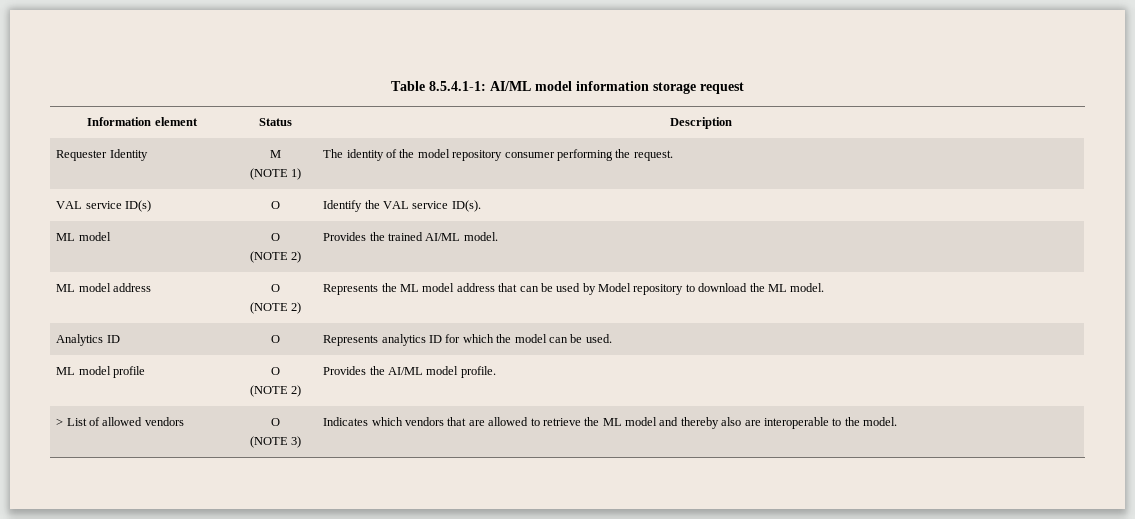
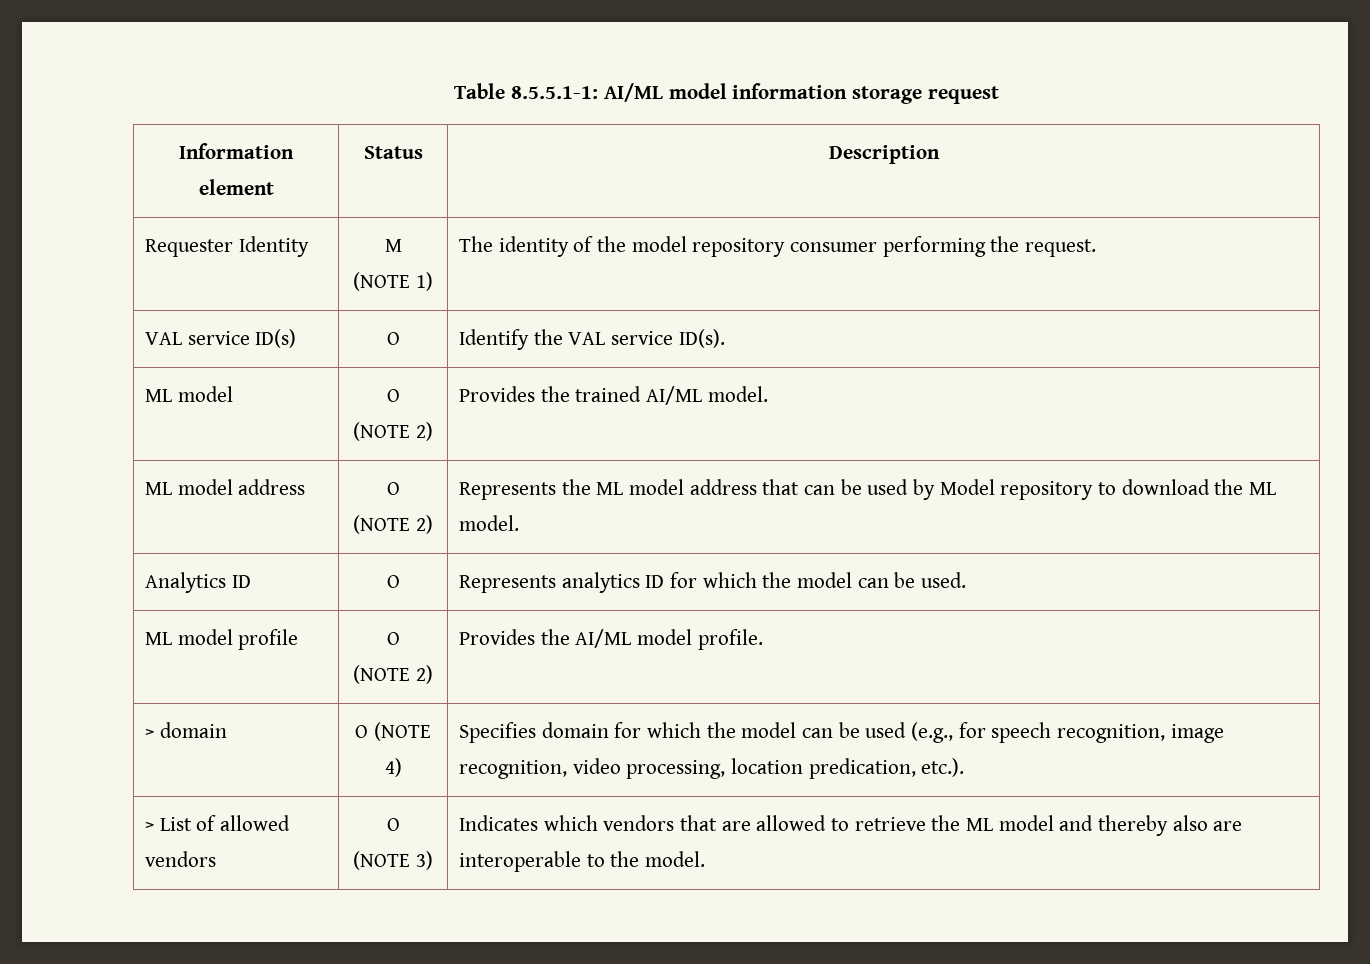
[429,81,486,91] 8.5.4.1-1: -> [511,86,599,99] 8.5.5.1-1:
(496, 372) none -> [145,722,227,738] [355,722,431,741] [384,758,402,777] [459,722,1224,743] [459,758,965,779] // > domain | O (NOTE 4) | Specifies domain for which the model can be used (e.g., for speech recognition, image recognition, video processing, location predication, etc.).

